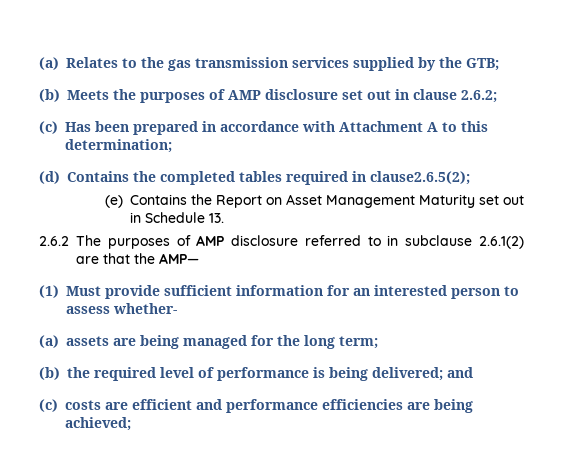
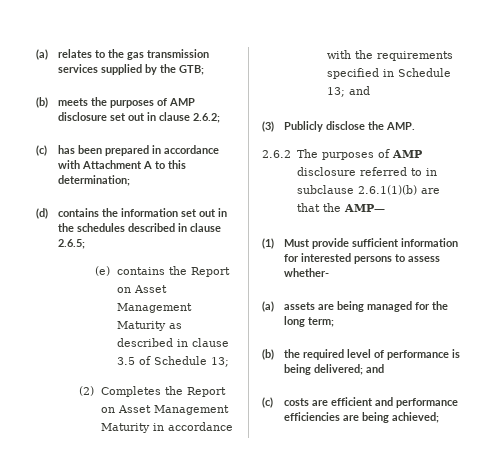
[39,57,118,70] (a) Relates -> [36,49,92,60] (a) relates
[67,90,109,100] Meets -> [57,98,88,106] meets
[65,122,91,132] Has -> [57,145,75,154] has
[67,171,470,185] Contains the completed tables required in clause2.6.5(2); -> [57,208,227,217] [57,223,221,232] [57,239,85,249] contains the information set out in the schedules described in clause 2.6.5;
[129,194,524,208] [129,212,224,223] Contains the Report on Asset Management Maturity set out in Schedule 13. -> [116,266,230,277] [116,285,167,293] [116,303,192,313] [116,321,182,331] [116,338,229,347] [116,356,229,367] [79,386,226,397] [100,405,229,415] [100,422,233,433] [326,50,453,61] [326,68,451,79] [326,86,370,97] [262,121,415,132] contains the Report on Asset Management Maturity as described in clause 3.5 of Schedule 13; // (2) Completes the Report on Asset Management Maturity in accordance with the requirements specified in Schedule 13; and // (3) Publicly disclose the AMP.
[478,236,524,249] 2.6.1(2) -> [357,185,417,195] 2.6.1(1)(b)
[353,285,500,299] an interested person -> [300,253,392,264] interested persons

